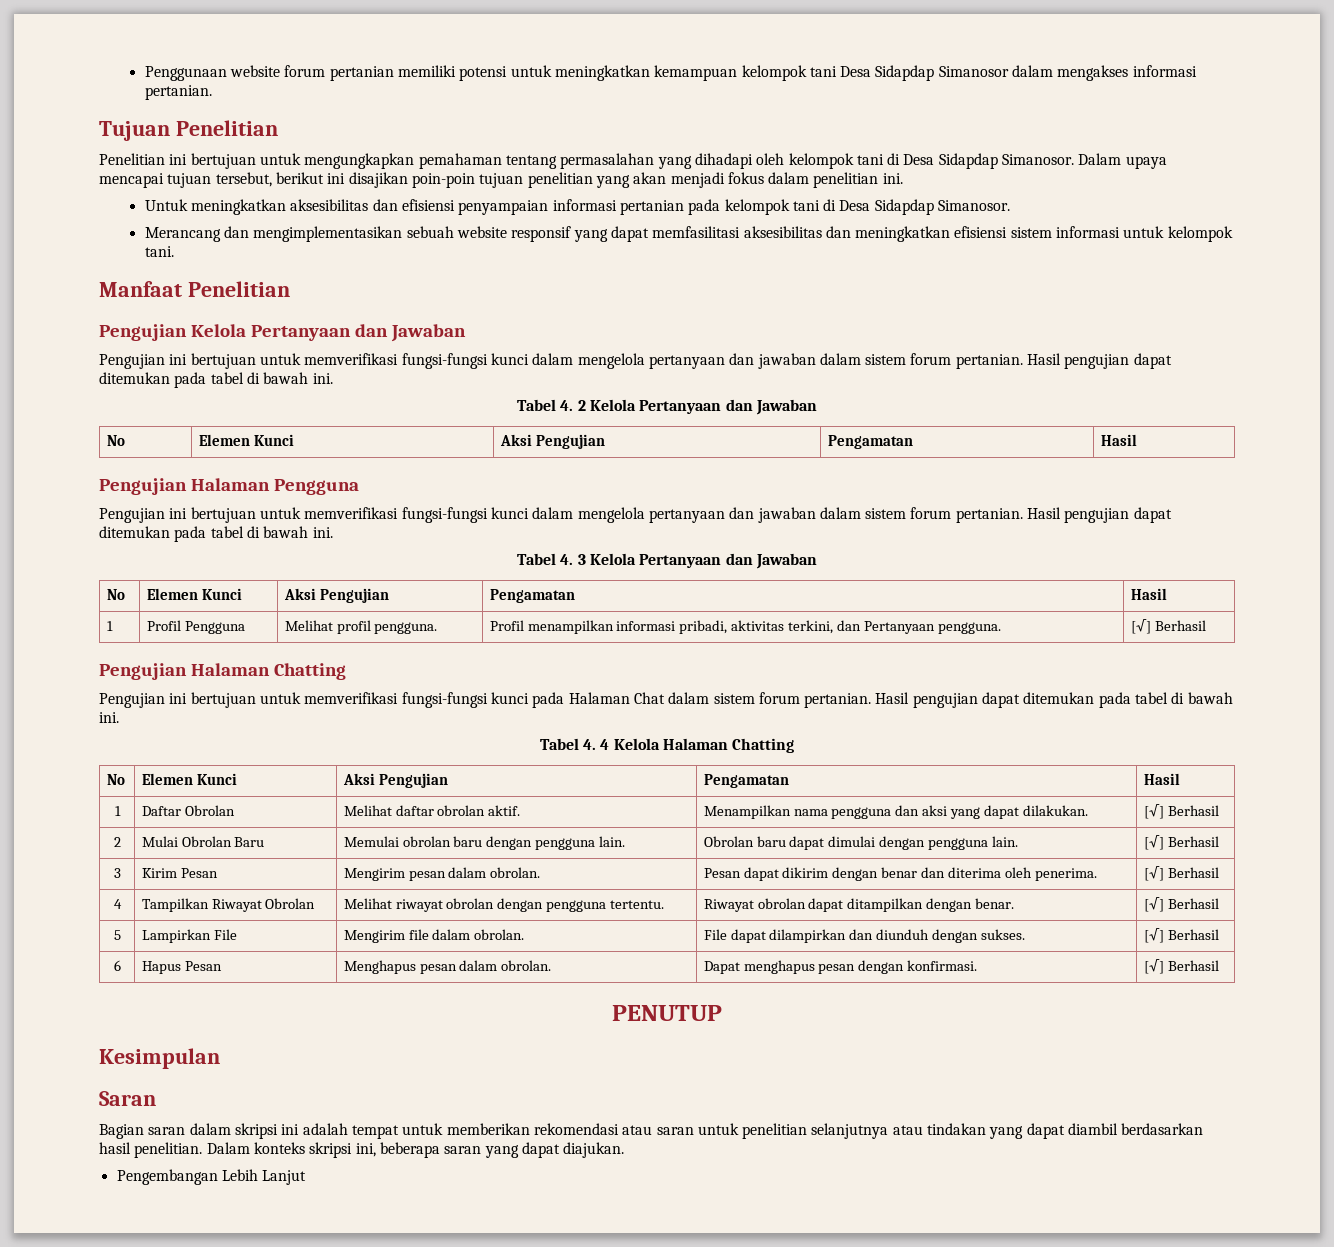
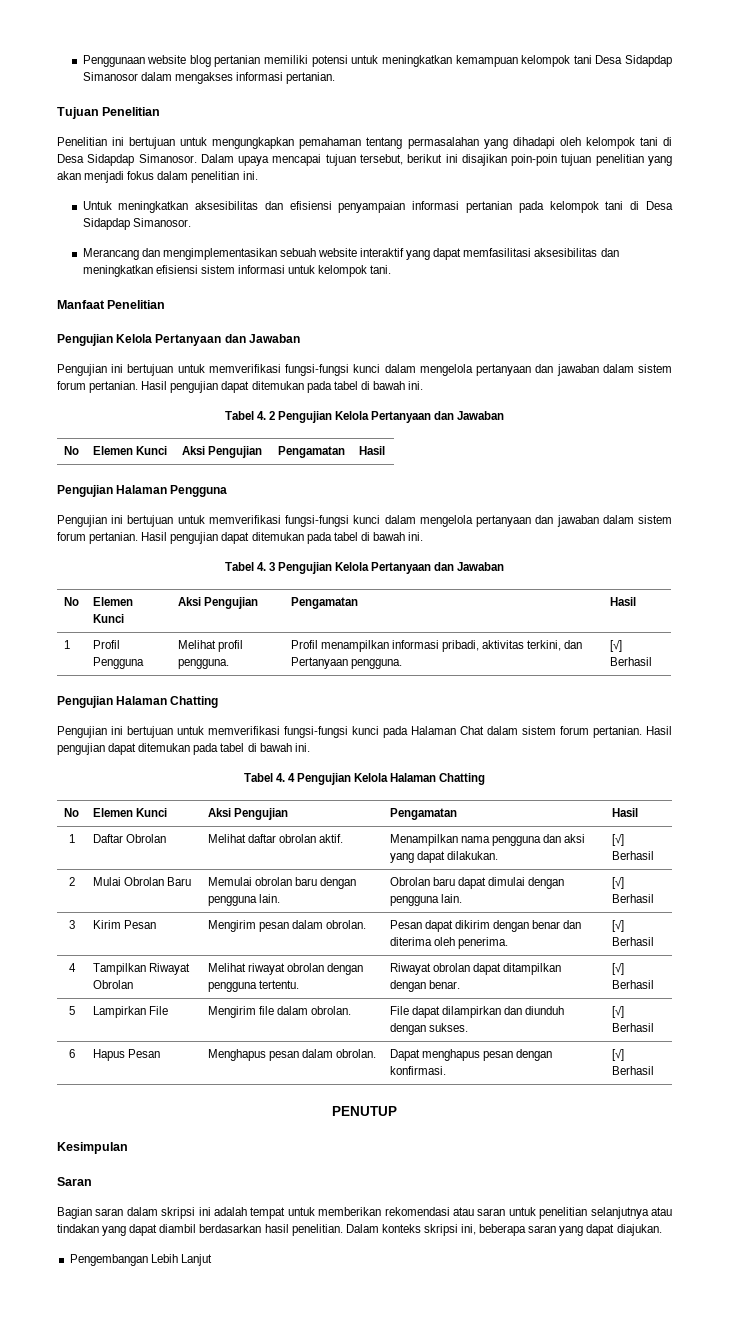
[284,65,326,77] forum -> [189,55,211,67] blog
[511,226,572,242] responsif -> [360,248,405,257] interaktif
(586, 405) none -> [277,411,332,423] Pengujian
(586, 559) none -> [277,562,332,574] Pengujian
(610, 744) none -> [297,773,351,785] Pengujian

